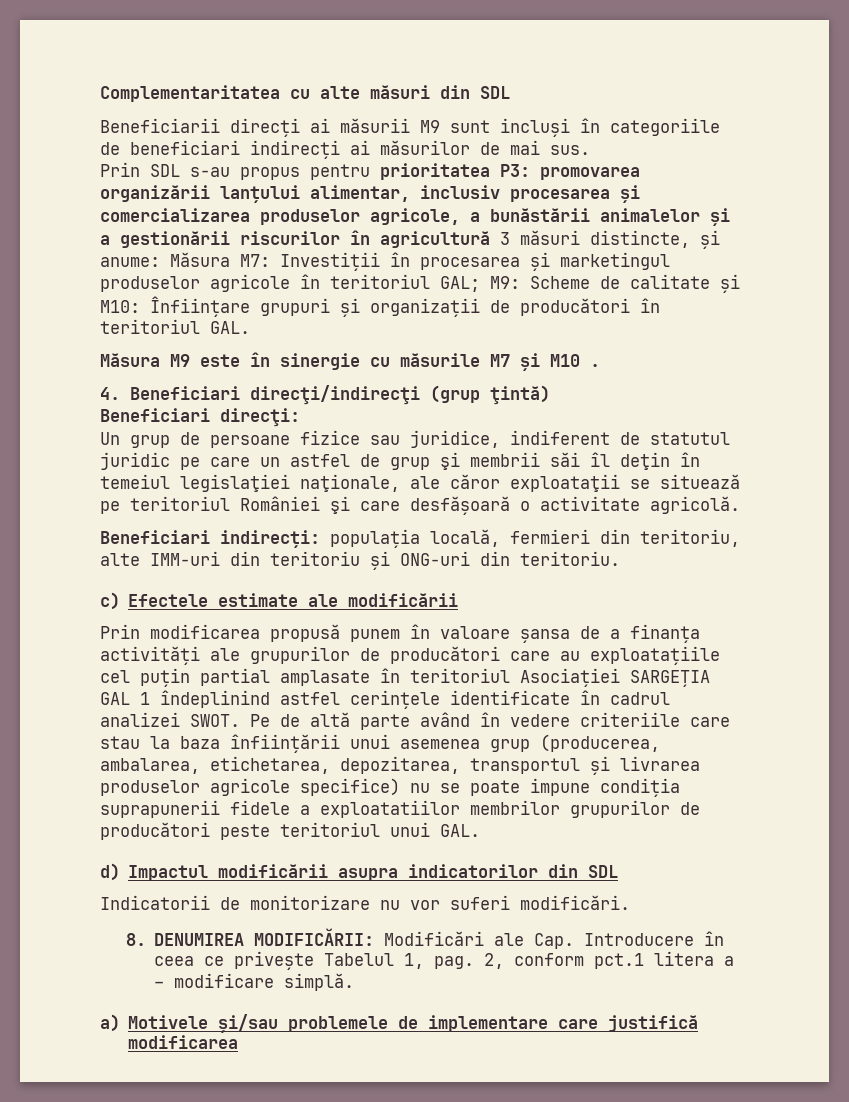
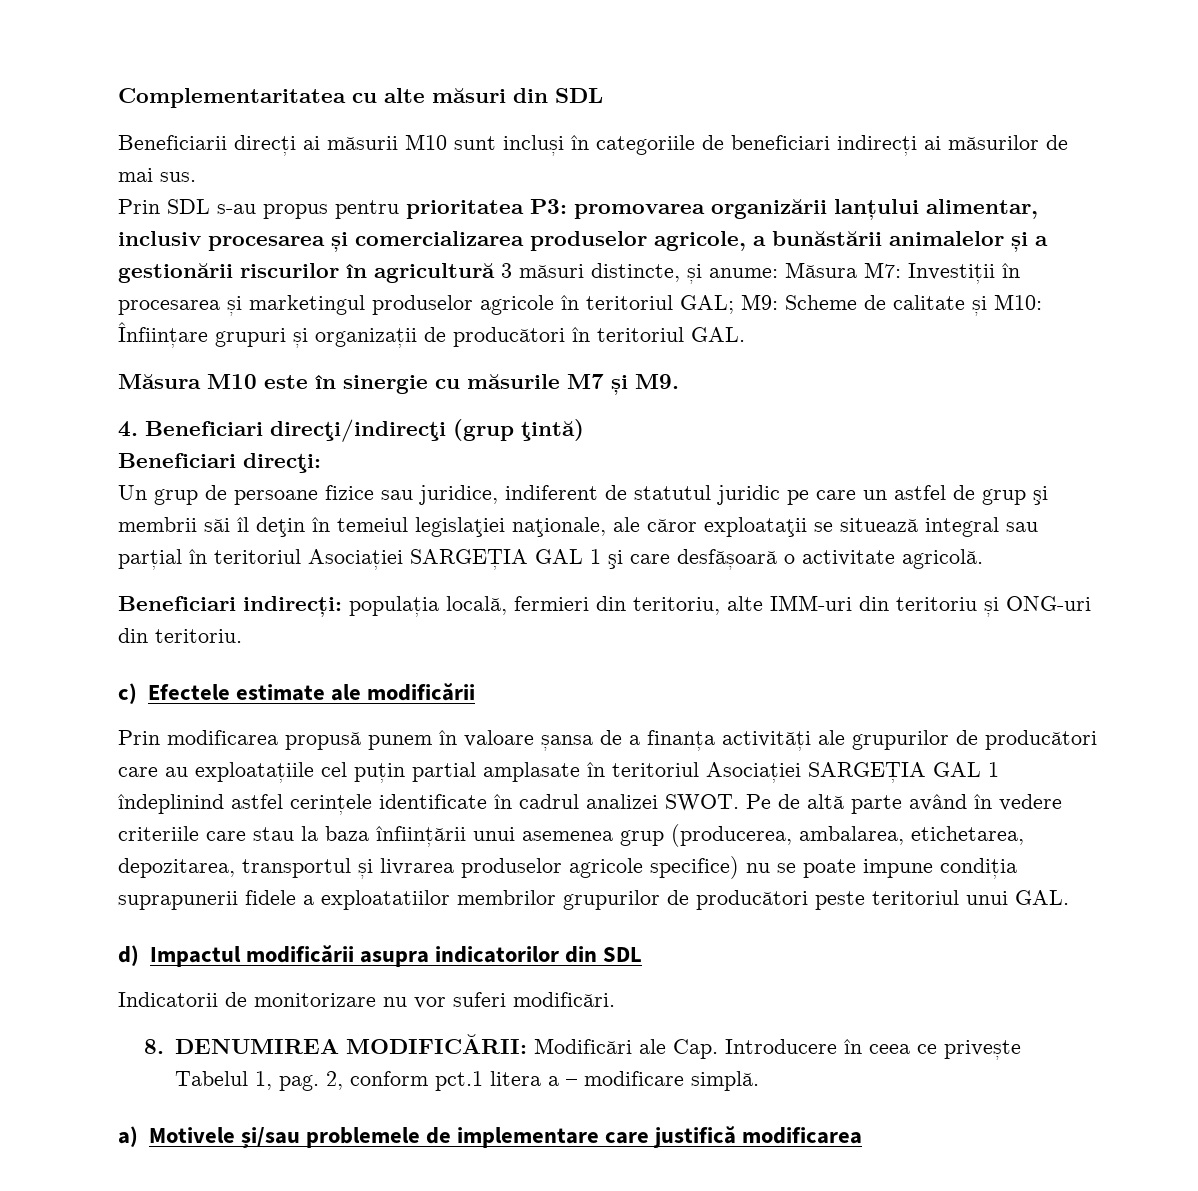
[420,120,440,133] M9 -> [405,134,447,150] M10
[170,354,190,367] M9 -> [207,374,257,389] M10
[550,354,600,367] M10 . -> [635,374,679,389] M9.
[100,496,320,514] pe teritoriul României -> [925,517,1038,537] [118,549,601,570] integral sau parțial în teritoriul Asociației SARGEȚIA GAL 1

